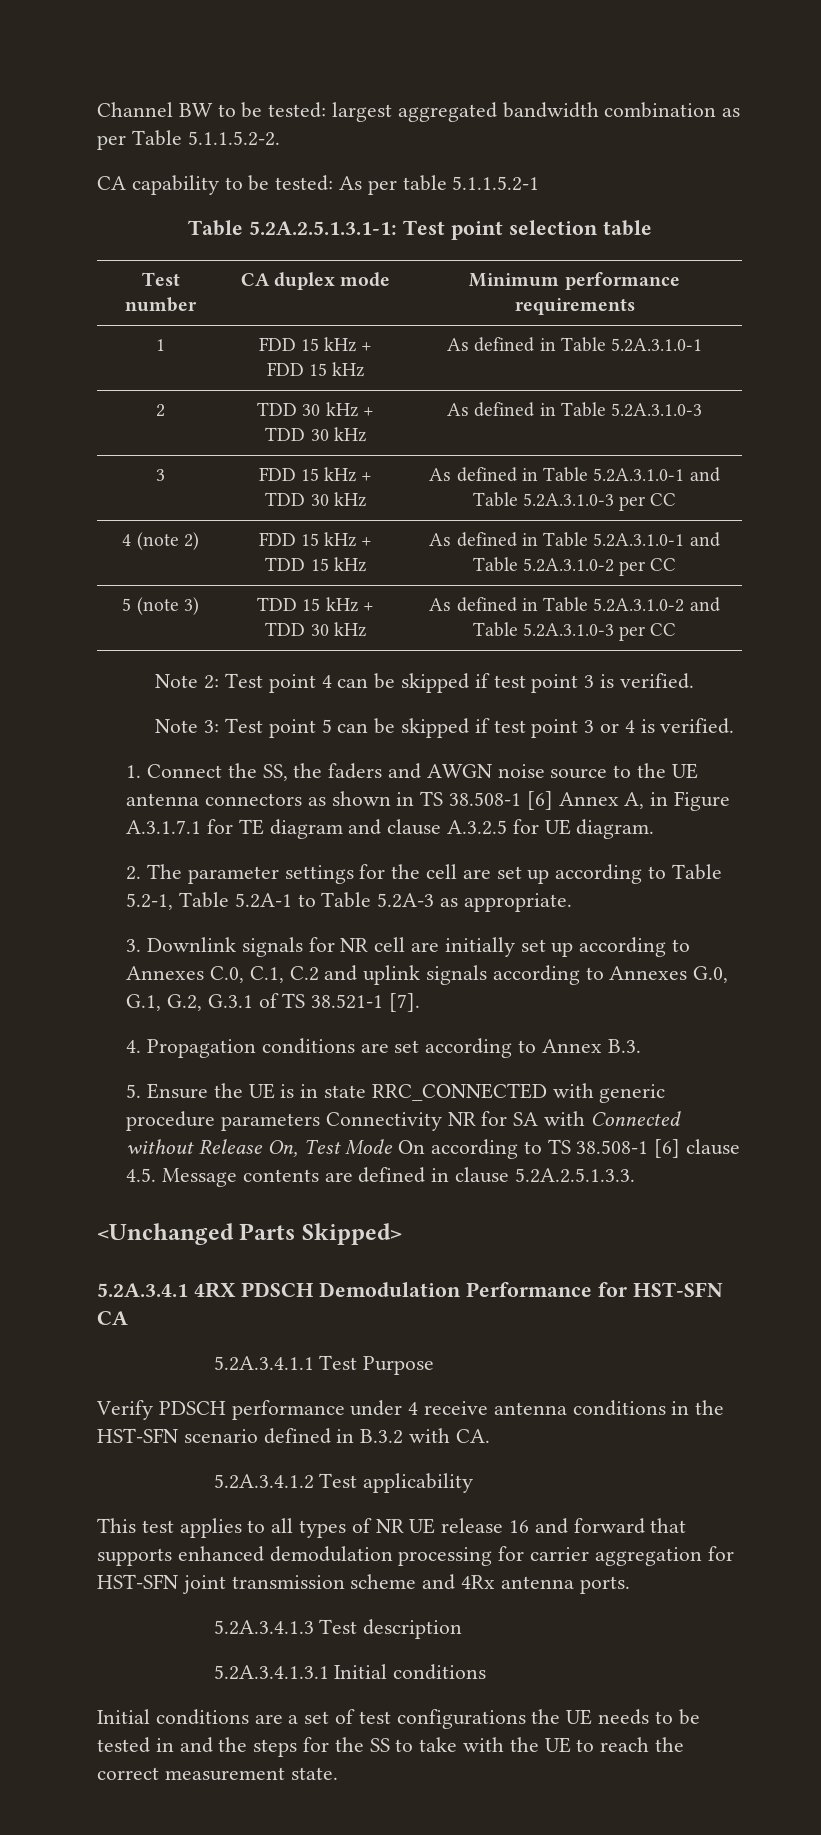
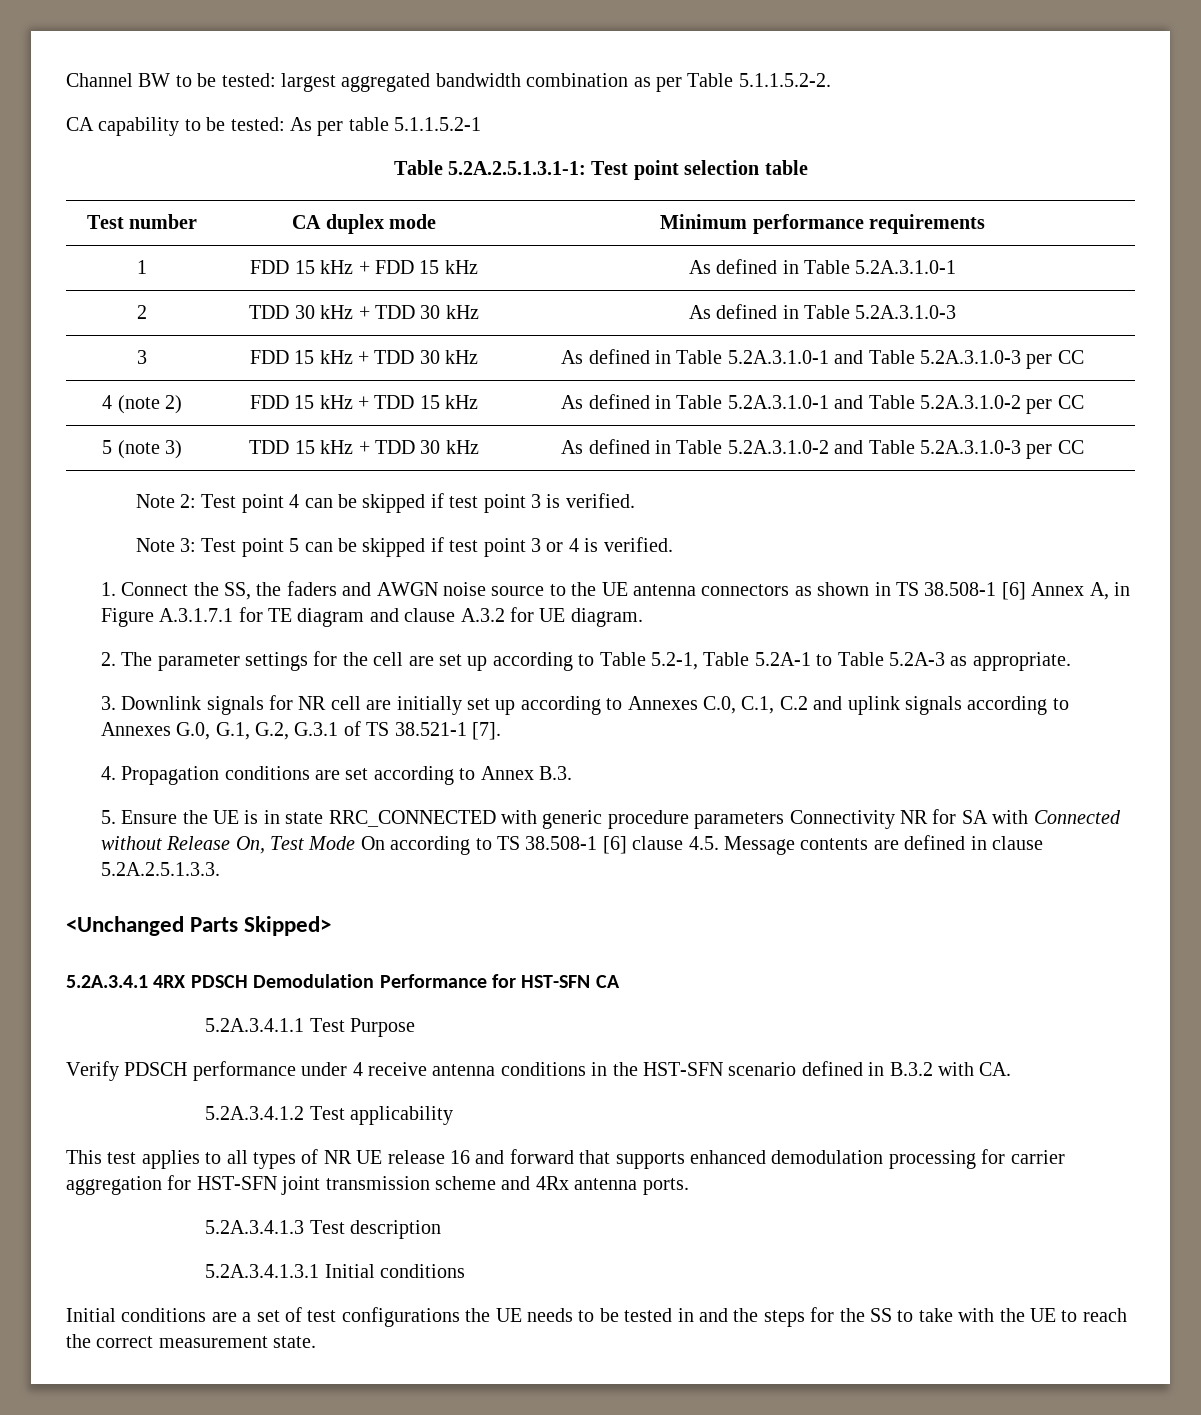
[446,820,507,835] A.3.2.5 -> [460,608,505,622] A.3.2

